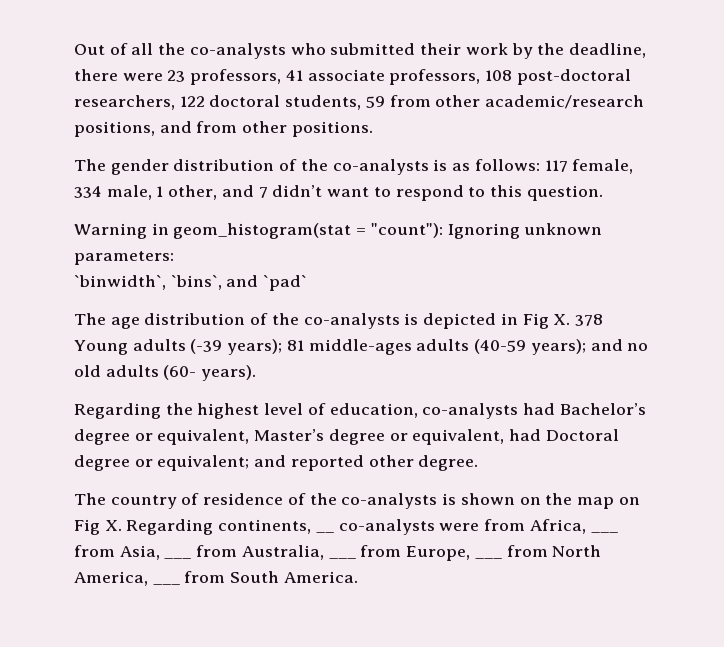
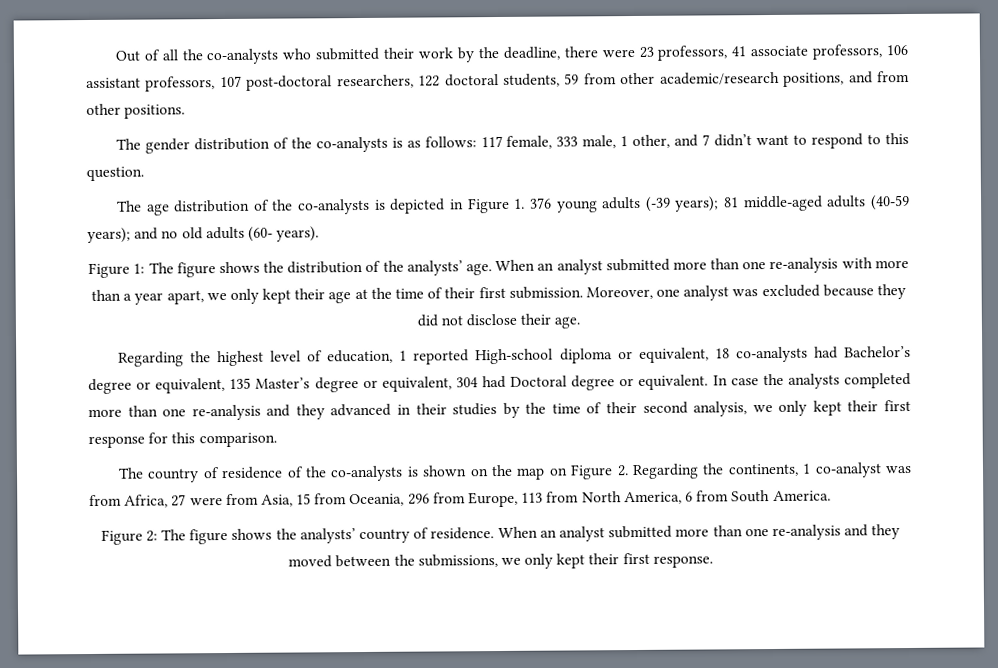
[485,70,513,81] 108 -> [886,44,909,56] [86,75,242,92] 106 assistant professors, 107
[74,186,102,198] 334 -> [556,136,579,147] 333
[74,223,603,239] [74,251,174,265] [74,275,308,291] // Warning in geom_histogram(stat = "count"): Ignoring unknown parameters: // `binwidth`, `bins`, and `pad` -> (144, 174) none
[522,313,603,329] [74,340,128,355] Fig X. 378 Young -> [467,197,598,214] Figure 1. 376 young
[308,339,412,355] middle-ages -> [742,195,823,212] middle-aged
(257, 373) none -> [88,257,909,279] [90,284,907,305] [416,313,581,329] // Figure 1: The figure shows the distribution of the analysts’ age. When an analyst submitted more than one re-analysis with more than a year apart, we only kept their age at the time of their first submission. Moreover, one analyst was excluded because they did not disclose their age.
(418, 410) none -> [399,347,730,365] 1 reported High-school diploma or equivalent, 18
(250, 437) none -> [229,377,252,389] 135
(505, 437) none -> [455,377,478,388] 304
[157,455,479,471] equivalent; and reported other degree. -> [638,372,911,390] [88,399,911,421] [88,432,277,449] equivalent. In case the analysts completed more than one re-analysis and they advanced in their studies by the time of their second analysis, we only kept their first response for this comparison.
[74,519,618,535] [74,545,192,560] [196,545,356,560] Fig X. Regarding continents, __ co-analysts were from Africa, ___ from Asia, ___ from Australia, ___ -> [570,462,913,480] [89,493,430,508] Figure 2. Regarding the continents, 1 co-analyst was from Africa, 27 were from Asia, 15 from Oceania, 296
[474,557,502,559] ___ -> [521,492,544,503] 113
[152,583,180,585] ___ -> [684,491,693,502] 6
(358, 577) none -> [100,524,901,545] [288,552,713,569] // Figure 2: The figure shows the analysts’ country of residence. When an analyst submitted more than one re-analysis and they moved between the submissions, we only kept their first response.

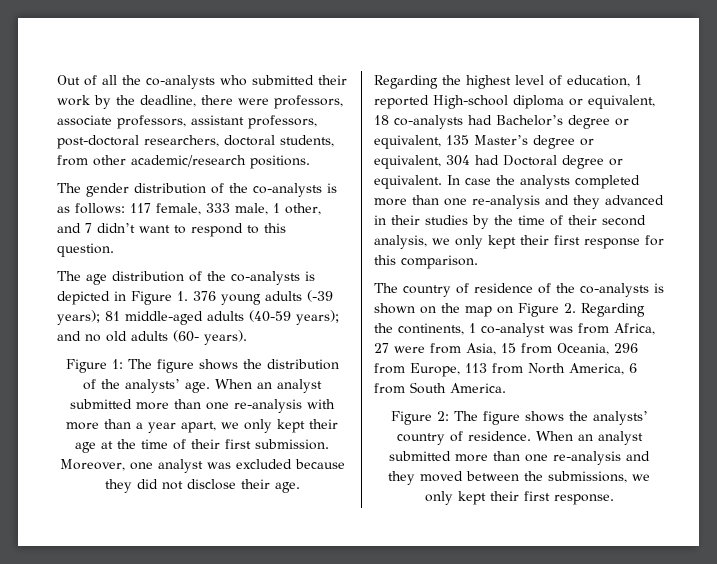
[638,45,747,61] 23 professors, 41 -> [274,95,343,109] professors,
[886,44,909,56] 106 -> (186, 122) none
[219,75,242,88] 107 -> (317, 122) none
[418,75,441,87] 122 -> (219, 141) none
[564,73,580,85] 59 -> (334, 141) none
[783,70,911,87] [86,103,121,116] positions, and from other -> (246, 161) none

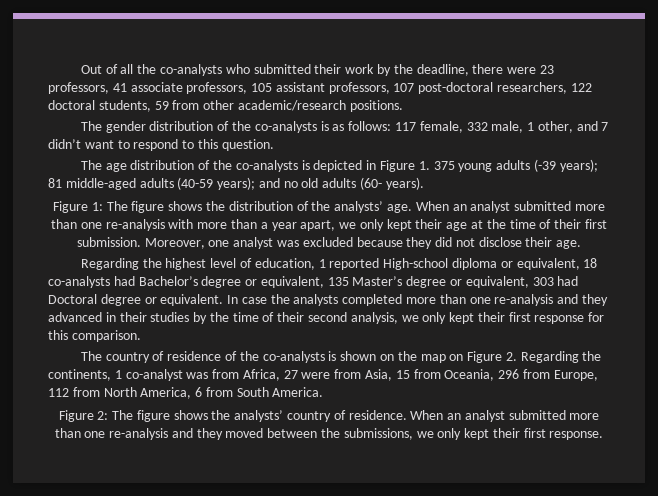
[274,95,343,109] professors, -> [539,65,554,74] [48,82,127,94] 23 professors, 41
(186, 122) none -> [251,83,273,92] 105
(317, 122) none -> [393,83,415,92] 107
(219, 141) none -> [570,83,592,92] 122
(334, 141) none -> [154,101,169,110] 59
[206,203,230,213] 333 -> [466,122,488,131] 332
[193,291,216,301] 376 -> [433,161,455,170] 375
[446,155,470,166] 304 -> [532,277,554,286] 303
[465,363,487,373] 113 -> [48,388,69,397] 112

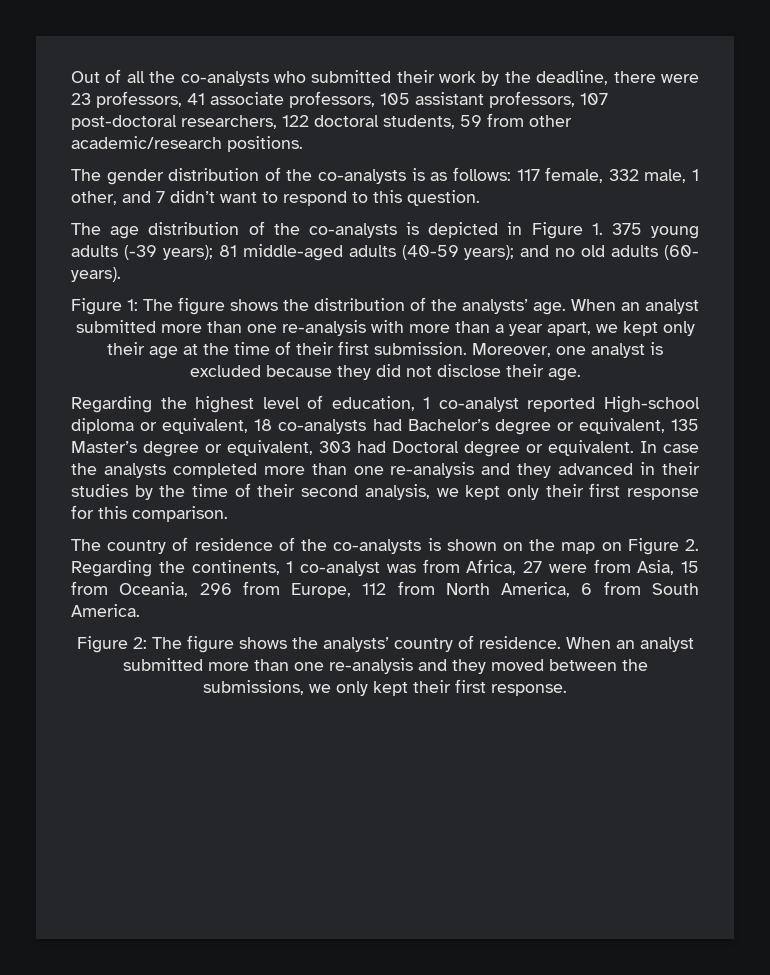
[359,219,412,231] only kept -> [622,321,695,336] kept only
[276,240,299,247] was -> [650,342,663,355] is
(326, 263) none -> [438,397,519,412] co-analyst
[422,312,475,324] only kept -> [465,485,539,500] kept only

